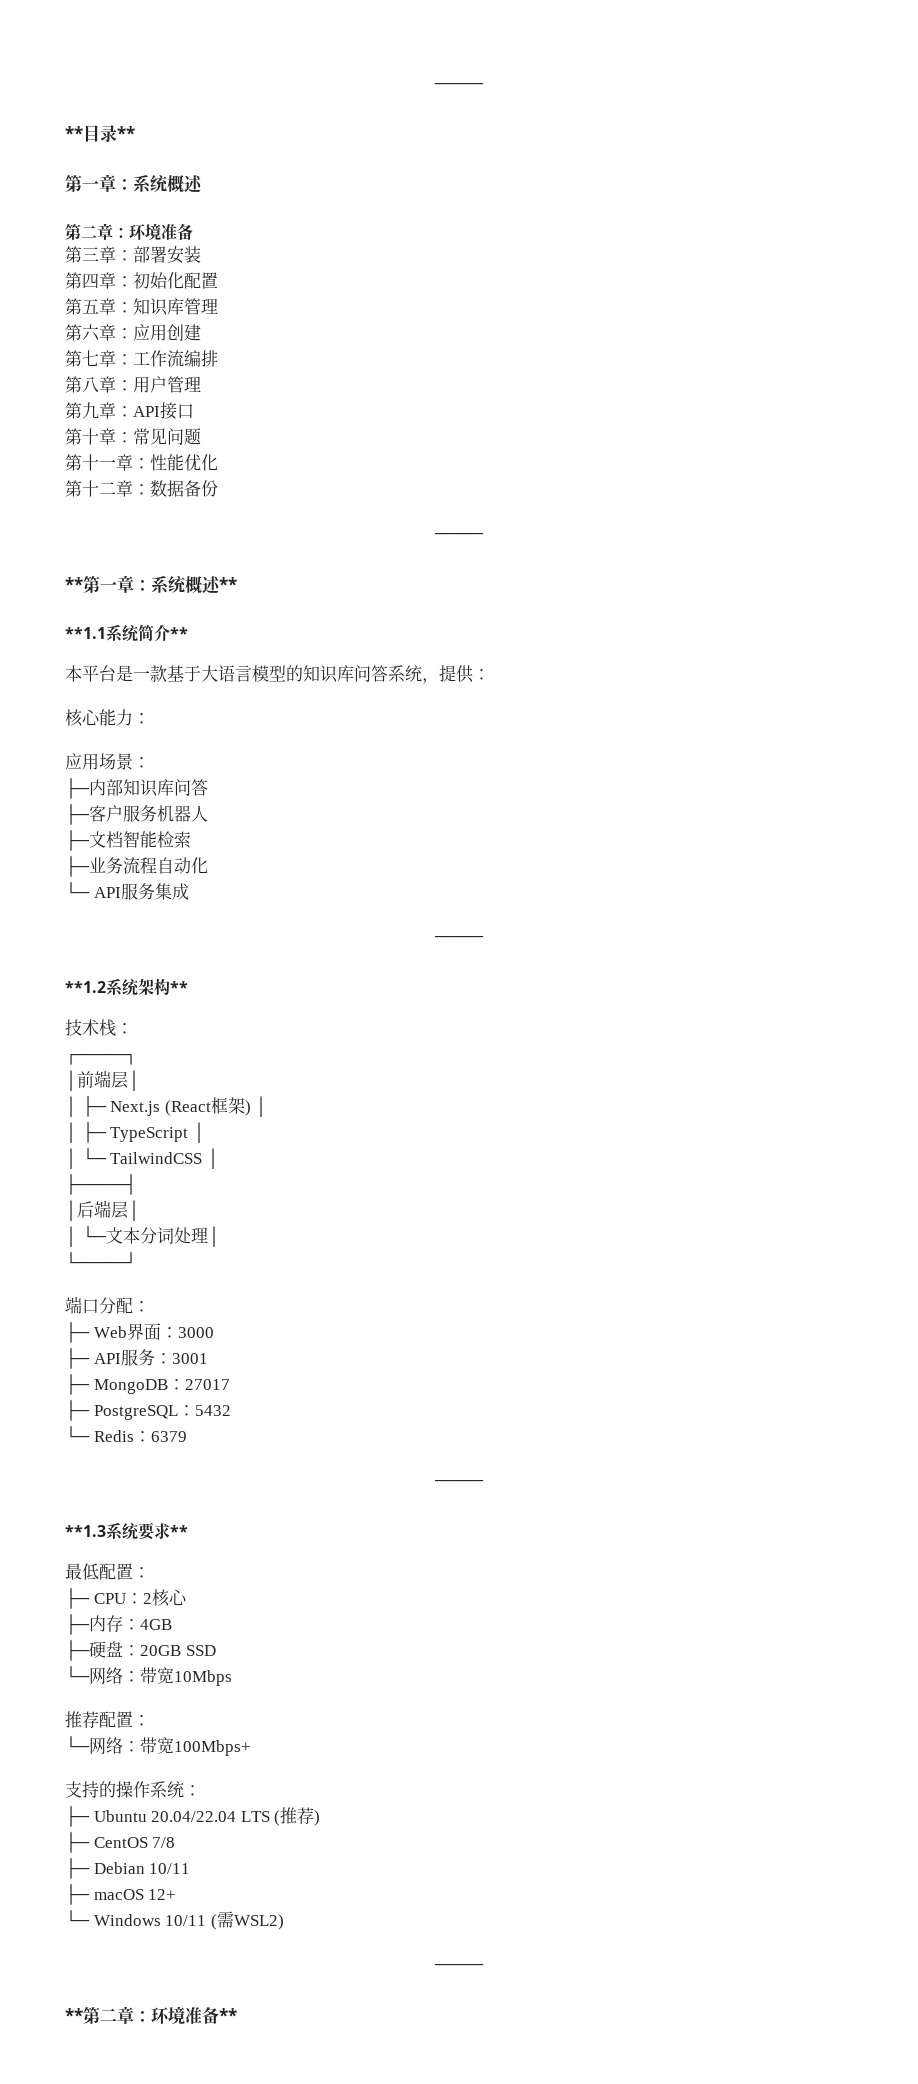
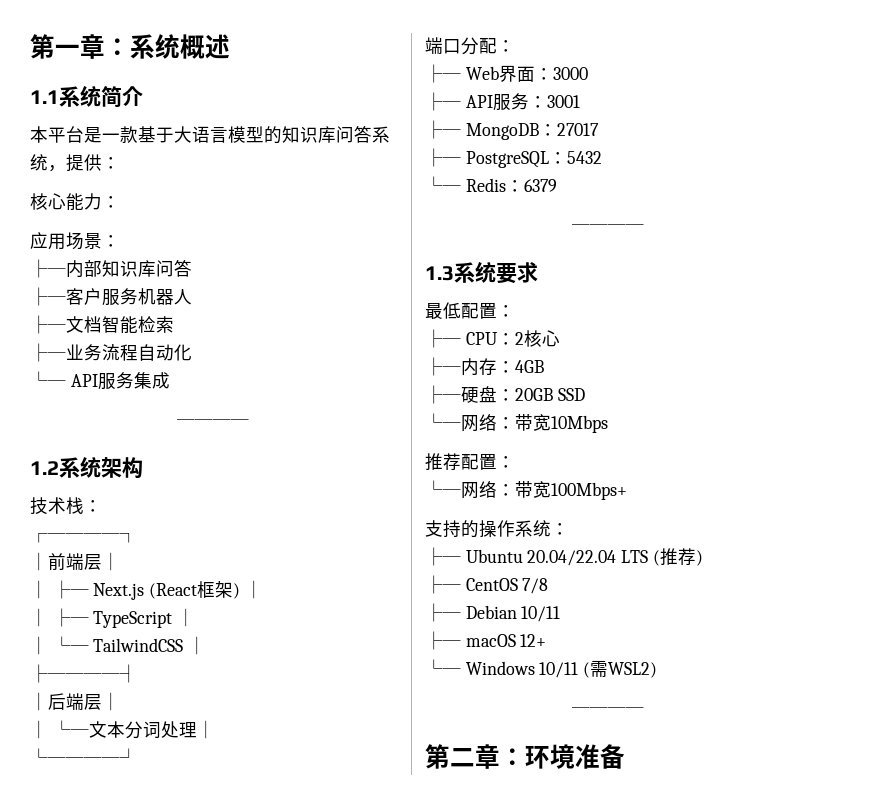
[434,83,484,89] [65,125,135,142] ──── // **目录** // -> (30, 46) none
[65,223,193,241] [65,246,201,264] [65,272,218,289] [65,298,218,316] [65,324,201,341] [65,350,218,367] [65,376,201,393] [65,402,194,420] [65,428,201,445] [65,454,218,471] [65,480,218,497] [434,533,484,539] [65,575,237,594] [65,627,106,639] 第二章：环境准备 // 第三章：部署安装 // 第四章：初始化配置 // 第五章：知识库管理 // 第六章：应用创建 // 第七章：工作流编排 // 第八章：用户管理 // 第九章：API接口 // 第十章：常见问题 // 第十一章：性能优化 // 第十二章：数据备份 // ──── // **第一章：系统概述** // **1.1 -> [30,90,59,104] 1.1
[170,627,188,639] ** -> (143, 96) none
[65,981,106,993] **1.2 -> [30,461,59,475] 1.2
[170,981,188,993] ** -> (143, 468) none
[65,1525,106,1537] **1.3 -> [425,266,454,281] 1.3
[170,1525,188,1537] ** -> (538, 272) none
[65,2006,237,2025] **第二章：环境准备** -> [425,744,625,769] 第二章：环境准备

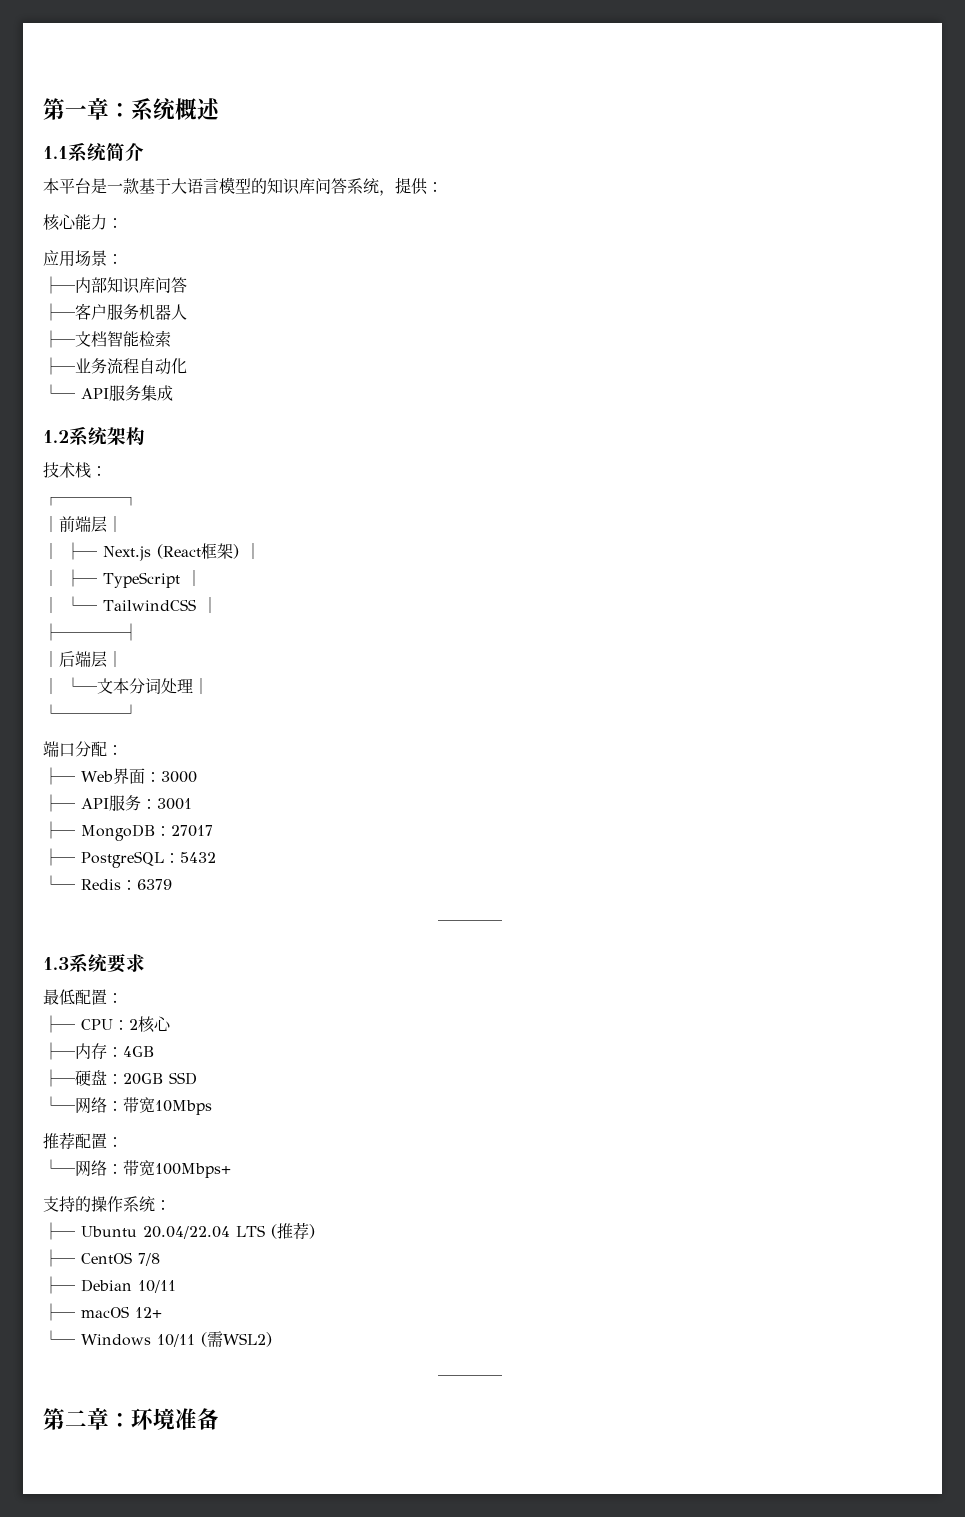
[177,419,249,426] // ──── -> (173, 393) none

